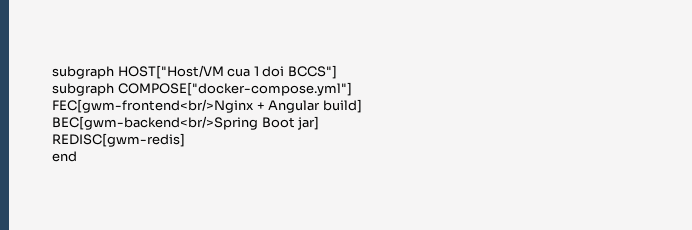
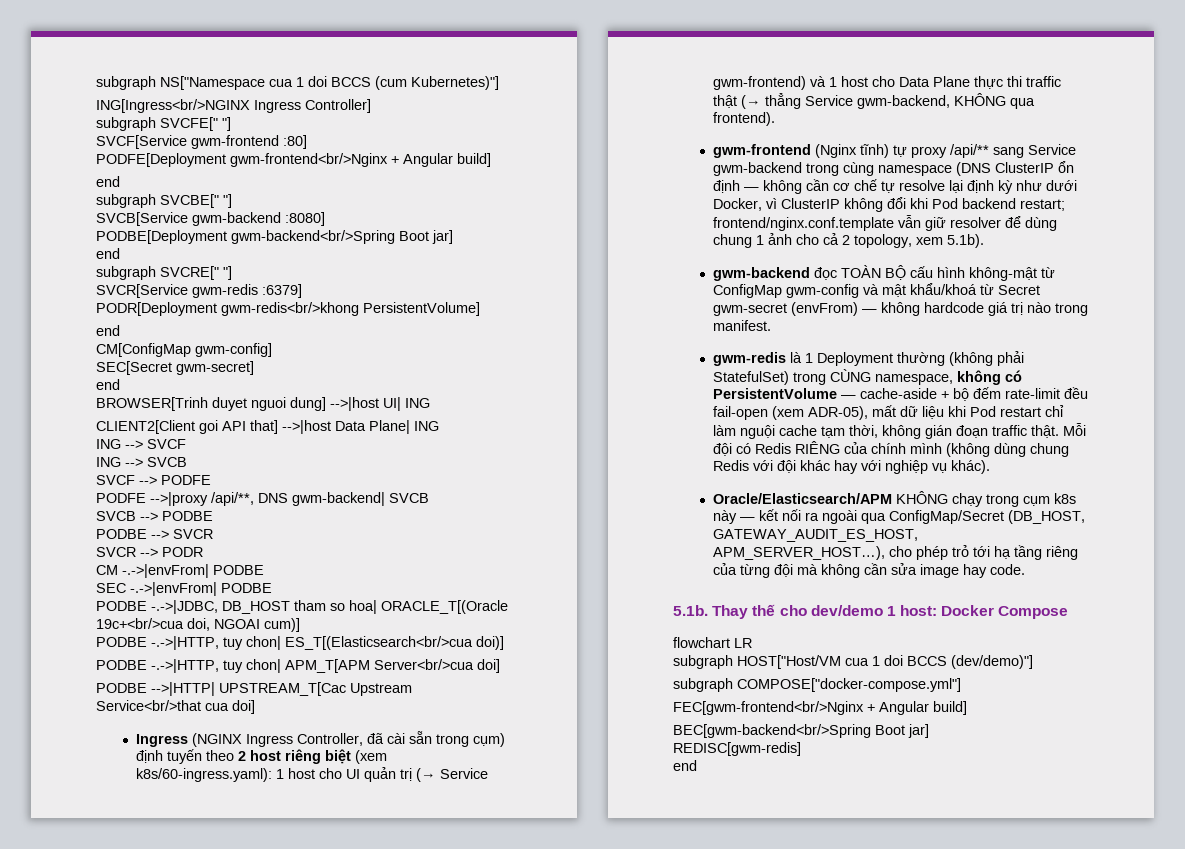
[52,66,114,79] subgraph -> [96,76,499,90] [96,99,371,113] [96,117,231,131] [96,135,307,149] [96,153,491,167] [96,176,120,187] [96,194,232,208] [96,212,325,226] [96,230,453,244] [96,248,120,259] [96,266,232,280] [96,284,302,298] [96,302,480,316] [96,325,120,336] [96,343,272,357] [96,361,254,375] [96,379,120,390] [96,397,430,411] [96,420,439,434] [96,439,186,449] [96,457,187,467] [96,475,211,485] [96,492,429,506] [96,511,213,521] [96,529,213,539] [96,547,203,557] [96,564,264,578] [96,582,272,596] [96,600,508,614] [96,618,300,632] [96,636,504,650] [96,659,500,673] [96,682,412,696] [96,700,255,714] [136,731,506,747] [136,749,388,764] [136,767,489,782] [713,76,1062,90] [713,93,1036,109] [713,112,776,126] [713,144,1077,158] [713,161,1075,176] [713,179,1078,194] [713,197,1066,212] [713,215,1058,231] [713,233,985,248] [713,265,1056,281] [713,283,1041,298] [713,302,1089,316] [713,320,772,331] [713,351,1025,366] [713,369,1023,385] [713,387,1089,401] [713,405,1065,420] [713,423,1087,439] [713,441,1070,457] [713,460,991,474] [713,491,1077,507] [713,509,1086,524] [713,529,919,542] [713,545,1079,560] [713,563,1026,578] [673,604,1069,619] [673,637,752,648] [673,655,733,669] subgraph NS["Namespace cua 1 doi BCCS (cum Kubernetes)"] // ING[Ingress<br/>NGINX Ingress Controller] // subgraph SVCFE[" "] // SVCF[Service gwm-frontend :80] // PODFE[Deployment gwm-frontend<br/>Nginx + Angular build] // end // subgraph SVCBE[" "] // SVCB[Service gwm-backend :8080] // PODBE[Deployment gwm-backend<br/>Spring Boot jar] // end // subgraph SVCRE[" "] // SVCR[Service gwm-redis :6379] // PODR[Deployment gwm-redis<br/>khong PersistentVolume] // end // CM[ConfigMap gwm-config] // SEC[Secret gwm-secret] // end // BROWSER[Trinh duyet nguoi dung] -->|host UI| ING // CLIENT2[Client goi API that] -->|host Data Plane| ING // ING --> SVCF // ING --> SVCB // SVCF --> PODFE // PODFE -->|proxy /api/**, DNS gwm-backend| SVCB // SVCB --> PODBE // PODBE --> SVCR // SVCR --> PODR // CM -.->|envFrom| PODBE // SEC -.->|envFrom| PODBE // PODBE -.->|JDBC, DB_HOST tham so hoa| ORACLE_T[(Oracle 19c+<br/>cua doi, NGOAI cum)] // PODBE -.->|HTTP, tuy chon| ES_T[(Elasticsearch<br/>cua doi)] // PODBE -.->|HTTP, tuy chon| APM_T[APM Server<br/>cua doi] // PODBE -->|HTTP| UPSTREAM_T[Cac Upstream Service<br/>that cua doi] // Ingress (NGINX Ingress Controller, đã cài sẵn trong cụm) định tuyến theo 2 host riêng biệt (xem k8s/60-ingress.yaml): 1 host cho UI quản trị (→ Service gwm-frontend) và 1 host cho Data Plane thực thi traffic thật (→ thẳng Service gwm-backend, KHÔNG qua frontend). // gwm-frontend (Nginx tĩnh) tự proxy /api/** sang Service gwm-backend trong cùng namespace (DNS ClusterIP ổn định — không cần cơ chế tự resolve lại định kỳ như dưới Docker, vì ClusterIP không đổi khi Pod backend restart; frontend/nginx.conf.template vẫn giữ resolver để dùng chung 1 ảnh cho cả 2 topology, xem 5.1b). // gwm-backend đọc TOÀN BỘ cấu hình không-mật từ ConfigMap gwm-config và mật khẩu/khoá từ Secret gwm-secret (envFrom) — không hardcode giá trị nào trong manifest. // gwm-redis là 1 Deployment thường (không phải StatefulSet) trong CÙNG namespace, không có PersistentVolume — cache-aside + bộ đếm rate-limit đều fail-open (xem ADR-05), mất dữ liệu khi Pod restart chỉ làm nguội cache tạm thời, không gián đoạn traffic thật. Mỗi đội có Redis RIÊNG của chính mình (không dùng chung Redis với đội khác hay với nghiệp vụ khác). // Oracle/Elasticsearch/APM KHÔNG chạy trong cụm k8s này — kết nối ra ngoài qua ConfigMap/Secret (DB_HOST, GATEWAY_AUDIT_ES_HOST, APM_SERVER_HOST…), cho phép trỏ tới hạ tầng riêng của từng đội mà không cần sửa image hay code. // 5.1b. Thay thế cho dev/demo 1 host: Docker Compose // flowchart LR // subgraph
[287,65,337,79] BCCS"] -> [907,655,1033,669] BCCS (dev/demo)"]

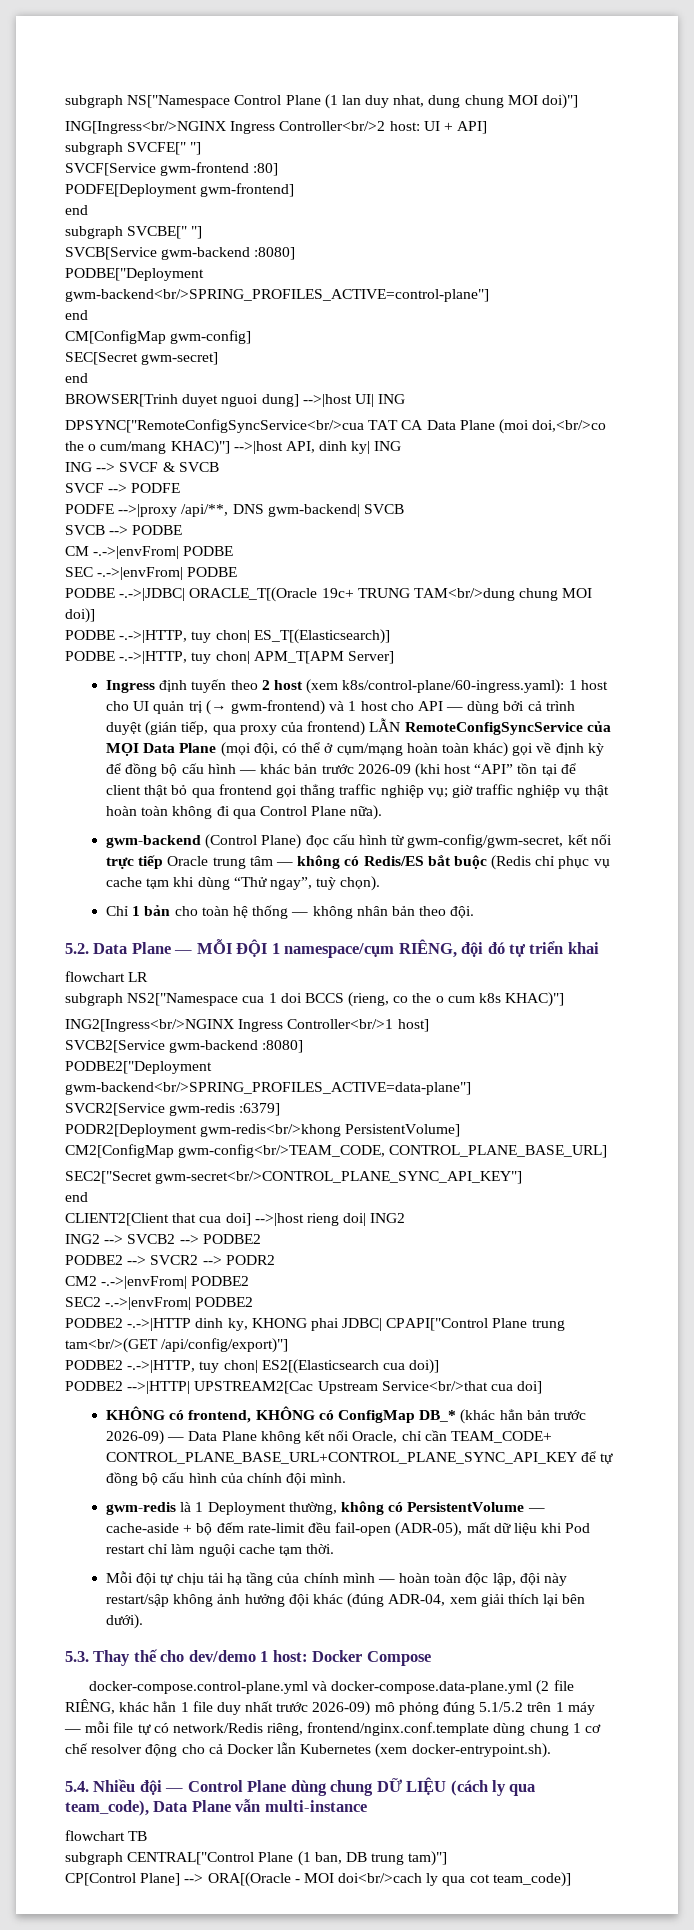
[269,76,499,90] [96,99,371,113] cua 1 doi BCCS (cum Kubernetes)"] // ING[Ingress<br/>NGINX Ingress Controller] -> [234,94,579,109] [65,121,488,134] Control Plane (1 lan duy nhat, dung chung MOI doi)"] // ING[Ingress<br/>NGINX Ingress Controller<br/>2 host: UI + API]
[230,153,491,167] gwm-frontend<br/>Nginx + Angular build] -> [200,183,295,197] gwm-frontend]
[96,230,453,244] [96,248,120,259] [96,266,232,280] [96,284,302,298] [96,302,480,316] PODBE[Deployment gwm-backend<br/>Spring Boot jar] // end // subgraph SVCRE[" "] // SVCR[Service gwm-redis :6379] // PODR[Deployment gwm-redis<br/>khong PersistentVolume] -> [65,268,204,281] [65,289,489,302] PODBE["Deployment gwm-backend<br/>SPRING_PROFILES_ACTIVE=control-plane"]
[96,420,410,434] CLIENT2[Client goi API that] -->|host Data Plane| -> [65,419,607,434] [65,440,371,455] DPSYNC["RemoteConfigSyncService<br/>cua TAT CA Data Plane (moi doi,<br/>co the o cum/mang KHAC)"] -->|host API, dinh ky|
[96,457,143,467] // ING --> -> [162,462,175,472] &
[96,529,213,539] [96,547,203,557] // PODBE --> SVCR // SVCR --> PODR -> (183, 530) none
[151,600,508,614] [96,618,300,632] [96,636,473,650] -.->|JDBC, DB_HOST tham so hoa| ORACLE_T[(Oracle 19c+<br/>cua doi, NGOAI cum)] // PODBE -.->|HTTP, tuy chon| ES_T[(Elasticsearch<br/>cua -> [119,587,593,602] -.->|JDBC| ORACLE_T[(Oracle 19c+ TRUNG TAM<br/>dung chung MOI
[285,659,500,673] [96,682,412,696] [96,700,255,714] [136,731,506,747] APM_T[APM Server<br/>cua doi] // PODBE -->|HTTP| UPSTREAM_T[Cac Upstream Service<br/>that cua doi] // Ingress (NGINX Ingress Controller, đã cài sẵn trong cụm) -> [253,629,390,644] [65,651,394,664] [106,680,156,693] ES_T[(Elasticsearch)] // PODBE -.->|HTTP, tuy chon| APM_T[APM Server] // Ingress
[285,749,388,764] [136,768,273,782] riêng biệt (xem k8s/60-ingress.yaml): -> [306,679,565,694] (xem k8s/control-plane/60-ingress.yaml):
[440,768,489,779] Service -> (227, 707) none
[899,76,1062,89] [713,93,1036,109] [713,112,776,126] [713,144,1077,158] [713,161,1075,176] [713,179,1078,194] [713,197,1066,212] [713,215,1058,231] [713,233,985,248] [713,265,1056,281] [713,283,1041,298] [713,302,1089,316] [713,320,772,331] [713,351,1025,366] [713,369,954,385] Data Plane thực thi traffic thật (→ thẳng Service gwm-backend, KHÔNG qua frontend). // gwm-frontend (Nginx tĩnh) tự proxy /api/** sang Service gwm-backend trong cùng namespace (DNS ClusterIP ổn định — không cần cơ chế tự resolve lại định kỳ như dưới Docker, vì ClusterIP không đổi khi Pod backend restart; frontend/nginx.conf.template vẫn giữ resolver để dùng chung 1 ảnh cho cả 2 topology, xem 5.1b). // gwm-backend đọc TOÀN BỘ cấu hình không-mật từ ConfigMap gwm-config và mật khẩu/khoá từ Secret gwm-secret (envFrom) — không hardcode giá trị nào trong manifest. // gwm-redis là 1 Deployment thường (không phải StatefulSet) trong CÙNG namespace, -> [417,701,575,714] [106,718,611,736] [106,742,604,757] [106,763,576,778] [106,784,609,798] [106,805,383,820] [106,834,612,849] [106,855,610,870] [106,876,381,891] [106,905,475,919] [65,939,599,958] [65,971,149,982] [65,992,565,1007] [65,1019,429,1032] [65,1040,304,1053] [65,1061,212,1074] [65,1082,471,1095] [65,1103,281,1116] [65,1124,461,1137] [65,1144,608,1158] [65,1171,523,1184] [65,1192,88,1202] [65,1213,406,1226] [65,1234,261,1244] [65,1255,275,1265] [65,1276,250,1289] [65,1297,254,1310] [65,1318,565,1331] [65,1338,289,1353] [65,1359,440,1374] [65,1381,543,1394] [106,1406,586,1424] [106,1430,552,1445] [106,1451,614,1464] [106,1472,347,1486] [106,1502,337,1515] API — dùng bởi cả trình duyệt (gián tiếp, qua proxy của frontend) LẪN RemoteConfigSyncService của MỌI Data Plane (mọi đội, có thể ở cụm/mạng hoàn toàn khác) gọi về định kỳ để đồng bộ cấu hình — khác bản trước 2026-09 (khi host “API” tồn tại để client thật bỏ qua frontend gọi thẳng traffic nghiệp vụ; giờ traffic nghiệp vụ thật hoàn toàn không đi qua Control Plane nữa). // gwm-backend (Control Plane) đọc cấu hình từ gwm-config/gwm-secret, kết nối trực tiếp Oracle trung tâm — không có Redis/ES bắt buộc (Redis chỉ phục vụ cache tạm khi dùng “Thử ngay”, tuỳ chọn). // Chỉ 1 bản cho toàn hệ thống — không nhân bản theo đội. // 5.2. Data Plane — MỖI ĐỘI 1 namespace/cụm RIÊNG, đội đó tự triển khai // flowchart LR // subgraph NS2["Namespace cua 1 doi BCCS (rieng, co the o cum k8s KHAC)"] // ING2[Ingress<br/>NGINX Ingress Controller<br/>1 host] // SVCB2[Service gwm-backend :8080] // PODBE2["Deployment gwm-backend<br/>SPRING_PROFILES_ACTIVE=data-plane"] // SVCR2[Service gwm-redis :6379] // PODR2[Deployment gwm-redis<br/>khong PersistentVolume] // CM2[ConfigMap gwm-config<br/>TEAM_CODE, CONTROL_PLANE_BASE_URL] // SEC2["Secret gwm-secret<br/>CONTROL_PLANE_SYNC_API_KEY"] // end // CLIENT2[Client that cua doi] -->|host rieng doi| ING2 // ING2 --> SVCB2 --> PODBE2 // PODBE2 --> SVCR2 --> PODR2 // CM2 -.->|envFrom| PODBE2 // SEC2 -.->|envFrom| PODBE2 // PODBE2 -.->|HTTP dinh ky, KHONG phai JDBC| CPAPI["Control Plane trung tam<br/>(GET /api/config/export)"] // PODBE2 -.->|HTTP, tuy chon| ES2[(Elasticsearch cua doi)] // PODBE2 -->|HTTP| UPSTREAM2[Cac Upstream Service<br/>that cua doi] // KHÔNG có frontend, KHÔNG có ConfigMap DB_* (khác hẳn bản trước 2026-09) — Data Plane không kết nối Oracle, chỉ cần TEAM_CODE+ CONTROL_PLANE_BASE_URL+CONTROL_PLANE_SYNC_API_KEY để tự đồng bộ cấu hình của chính đội mình. // gwm-redis là 1 Deployment thường,
[772,406,869,420] (xem ADR-05), -> [395,1522,463,1537] (ADR-05),
[849,423,1087,439] [713,441,1070,457] [713,460,991,474] [713,491,1077,507] [713,509,1086,524] [713,529,919,542] [713,545,1079,560] [713,563,1026,578] [673,605,708,616] thời, không gián đoạn traffic thật. Mỗi đội có Redis RIÊNG của chính mình (không dùng chung Redis với đội khác hay với nghiệp vụ khác). // Oracle/Elasticsearch/APM KHÔNG chạy trong cụm k8s này — kết nối ra ngoài qua ConfigMap/Secret (DB_HOST, GATEWAY_AUDIT_ES_HOST, APM_SERVER_HOST…), cho phép trỏ tới hạ tầng riêng của từng đội mà không cần sửa image hay code. // 5.1b. -> [306,1544,335,1554] [106,1571,568,1586] [106,1593,586,1608] [106,1614,144,1629] [65,1651,89,1662] thời. // Mỗi đội tự chịu tải hạ tầng của chính mình — hoàn toàn độc lập, đội này restart/sập không ảnh hưởng đội khác (đúng ADR-04, xem giải thích lại bên dưới). // 5.3.
[673,637,752,648] [673,655,1033,669] [673,678,961,692] [673,701,967,715] [673,724,929,738] [673,742,801,756] [673,760,697,771] // flowchart LR // subgraph HOST["Host/VM cua 1 doi BCCS (dev/demo)"] // subgraph COMPOSE["docker-compose.yml"] // FEC[gwm-frontend<br/>Nginx + Angular build] // BEC[gwm-backend<br/>Spring Boot jar] // REDISC[gwm-redis] // end -> [88,1680,574,1695] [65,1699,595,1716] [64,1721,602,1736] [65,1742,551,1758] [65,1777,536,1796] [65,1799,367,1816] [65,1830,148,1841] [65,1851,448,1866] [65,1872,571,1887] // docker-compose.control-plane.yml và docker-compose.data-plane.yml (2 file RIÊNG, khác hẳn 1 file duy nhất trước 2026-09) mô phỏng đúng 5.1/5.2 trên 1 máy — mỗi file tự có network/Redis riêng, frontend/nginx.conf.template dùng chung 1 cơ chế resolver động cho cả Docker lẫn Kubernetes (xem docker-entrypoint.sh). // 5.4. Nhiều đội — Control Plane dùng chung DỮ LIỆU (cách ly qua team_code), Data Plane vẫn multi-instance // flowchart TB // subgraph CENTRAL["Control Plane (1 ban, DB trung tam)"] // CP[Control Plane] --> ORA[(Oracle - MOI doi<br/>cach ly qua cot team_code)]

